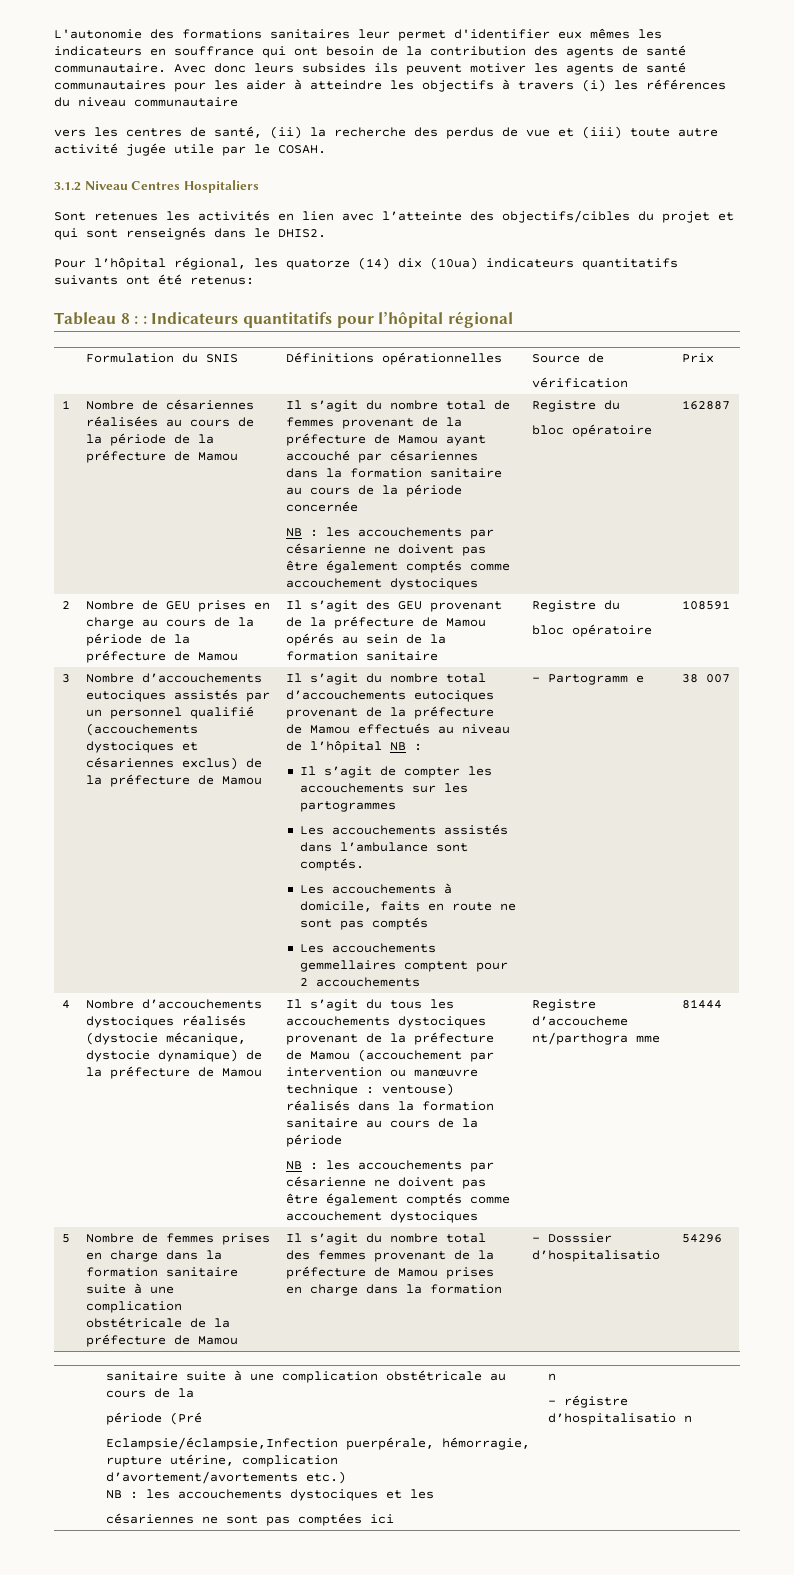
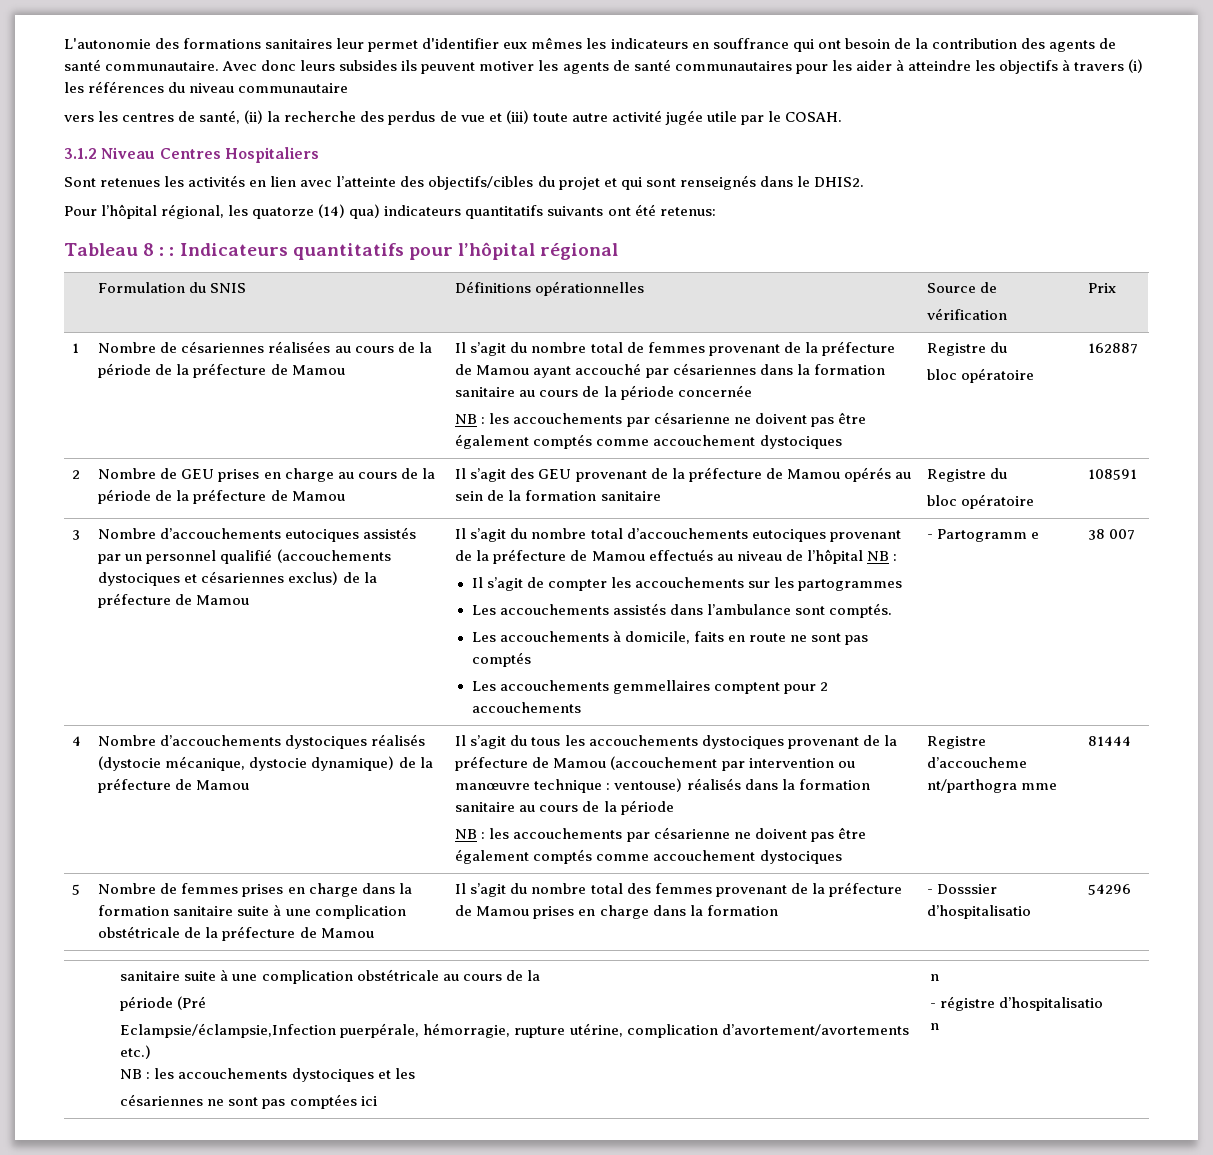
[398,257,478,270] dix (10ua) -> [349,204,381,219] qua)

